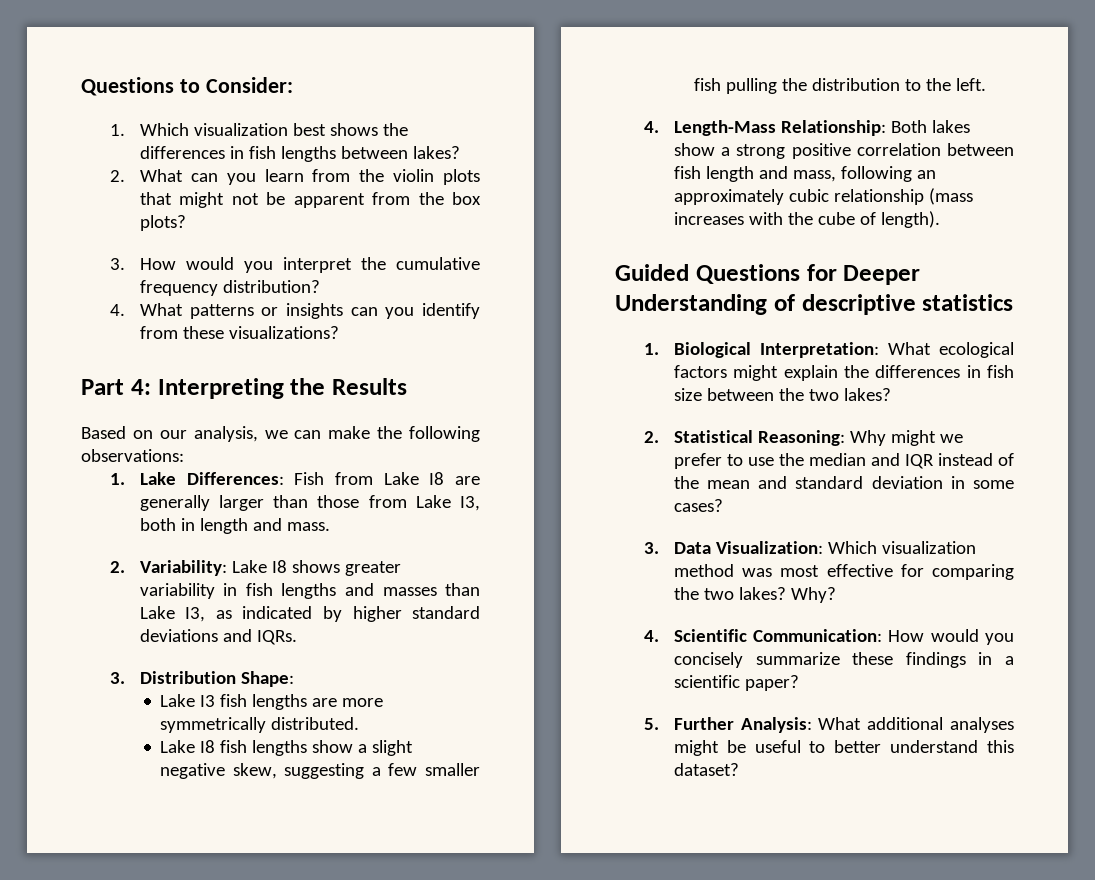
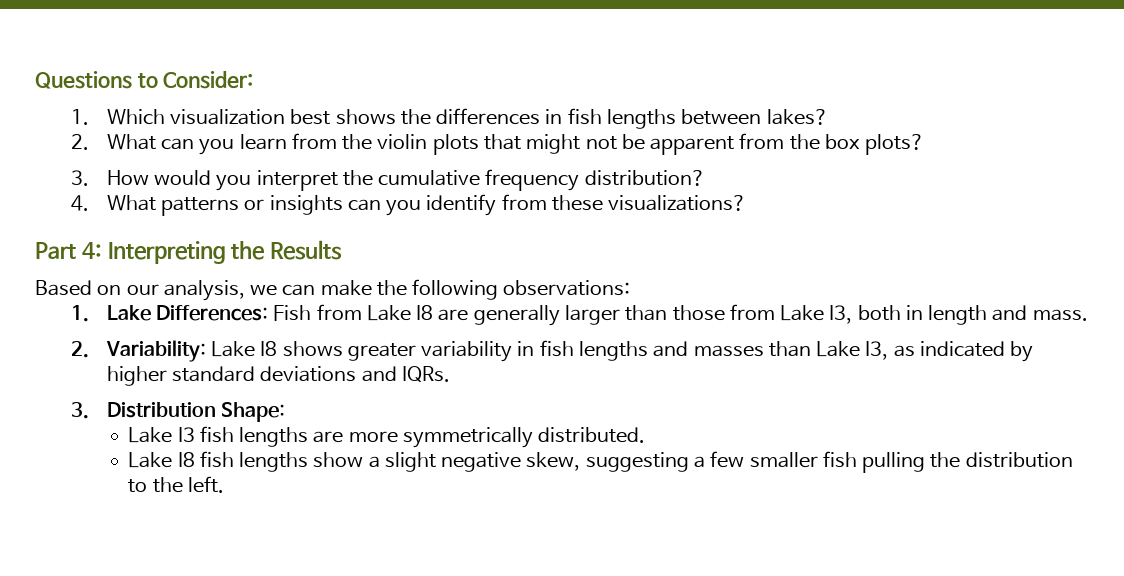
[644,120,970,136] [673,143,1014,159] [673,166,936,182] [673,188,973,205] [673,211,940,228] [615,264,921,285] [615,294,1014,315] [644,342,1014,358] [673,365,1014,381] [673,388,891,401] [644,430,963,446] [673,453,1014,469] [673,476,1014,489] [673,499,723,512] [644,541,976,554] [673,564,1014,580] [673,587,836,603] [644,629,1014,645] [673,652,1014,668] [673,675,799,691] [644,717,1014,733] [673,740,1014,756] [673,763,739,776] // 4. Length-Mass Relationship: Both lakes show a strong positive correlation between fish length and mass, following an approximately cubic relationship (mass increases with the cube of length). // Guided Questions for Deeper Understanding of descriptive statistics // 1. Biological Interpretation: What ecological factors might explain the differences in fish size between the two lakes? // 2. Statistical Reasoning: Why might we prefer to use the median and IQR instead of the mean and standard deviation in some cases? // 3. Data Visualization: Which visualization method was most effective for comparing the two lakes? Why? // 4. Scientific Communication: How would you concisely summarize these findings in a scientific paper? // 5. Further Analysis: What additional analyses might be useful to better understand this dataset? -> (224, 484) none

